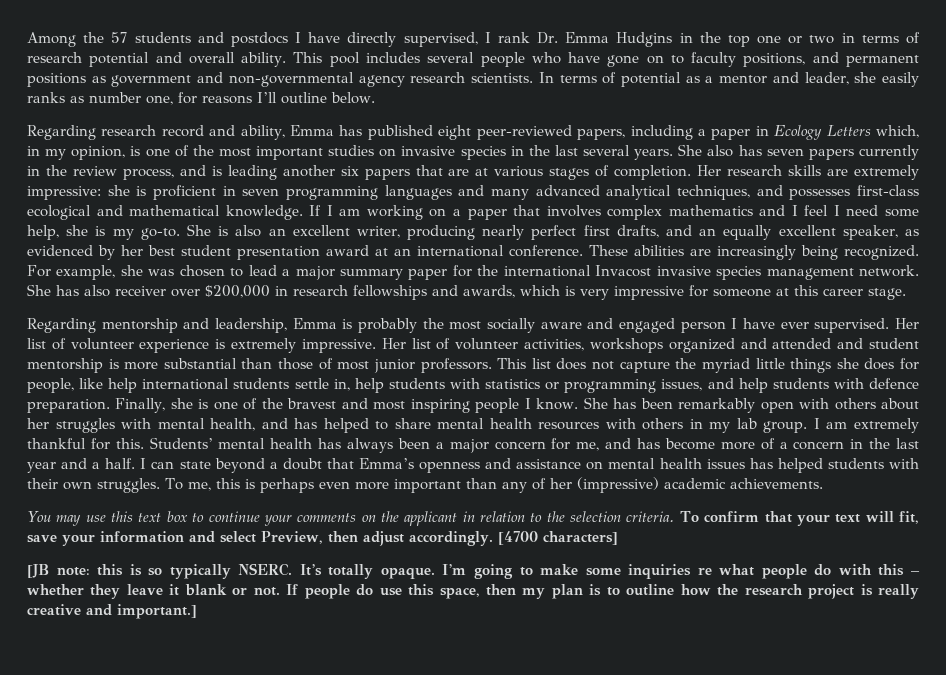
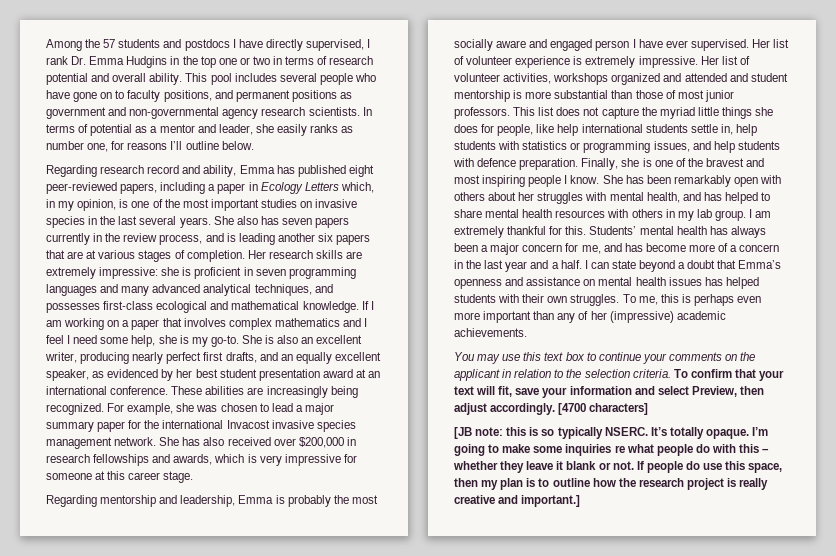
[115,286,166,296] receiver -> [227,437,271,446] received

